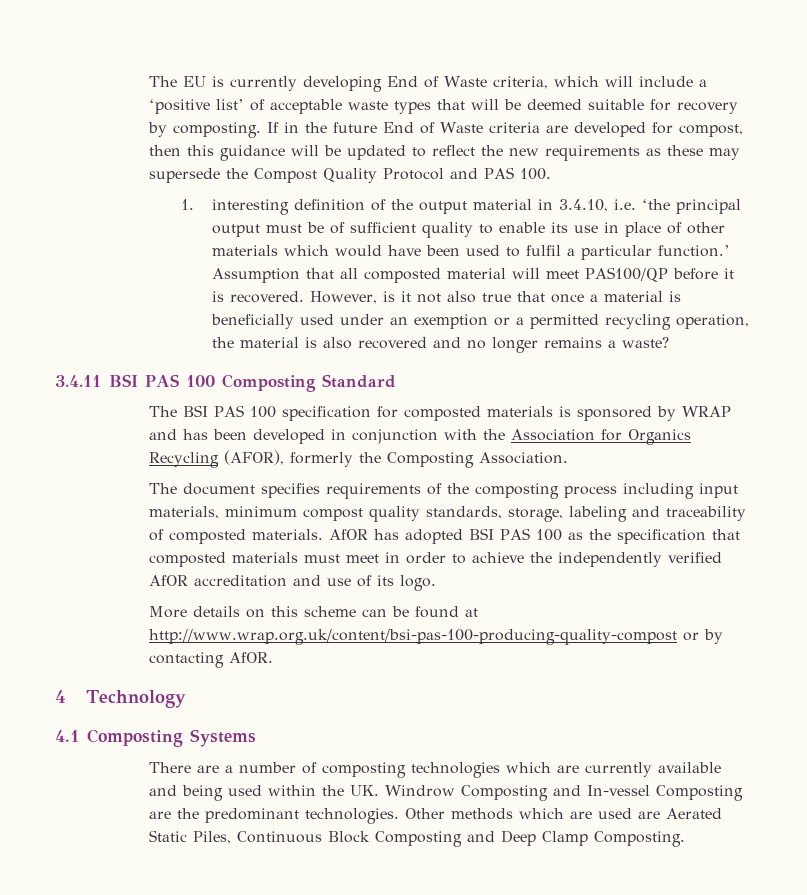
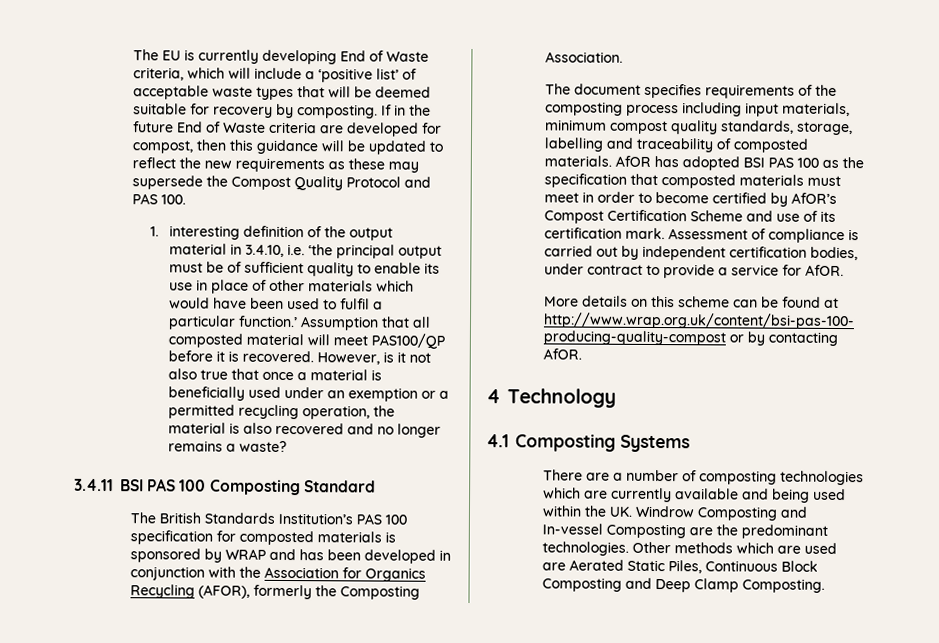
[183,405,209,417] BSI -> [158,512,353,525] British Standards Institution’s
[569,506,628,522] labeling -> [543,137,603,152] labelling
[472,552,723,567] [149,575,437,591] achieve the independently verified AfOR accreditation and use of its logo. -> [654,192,837,207] [543,209,836,224] [543,227,859,244] [543,245,858,261] [543,263,844,279] become certified by AfOR’s Compost Certification Scheme and use of its certification mark. Assessment of compliance is carried out by independent certification bodies, under contract to provide a service for AfOR.

